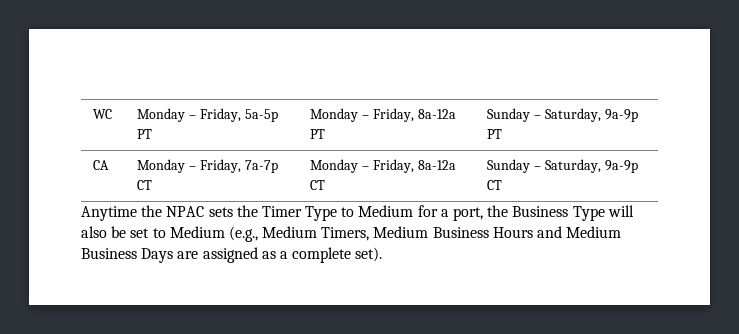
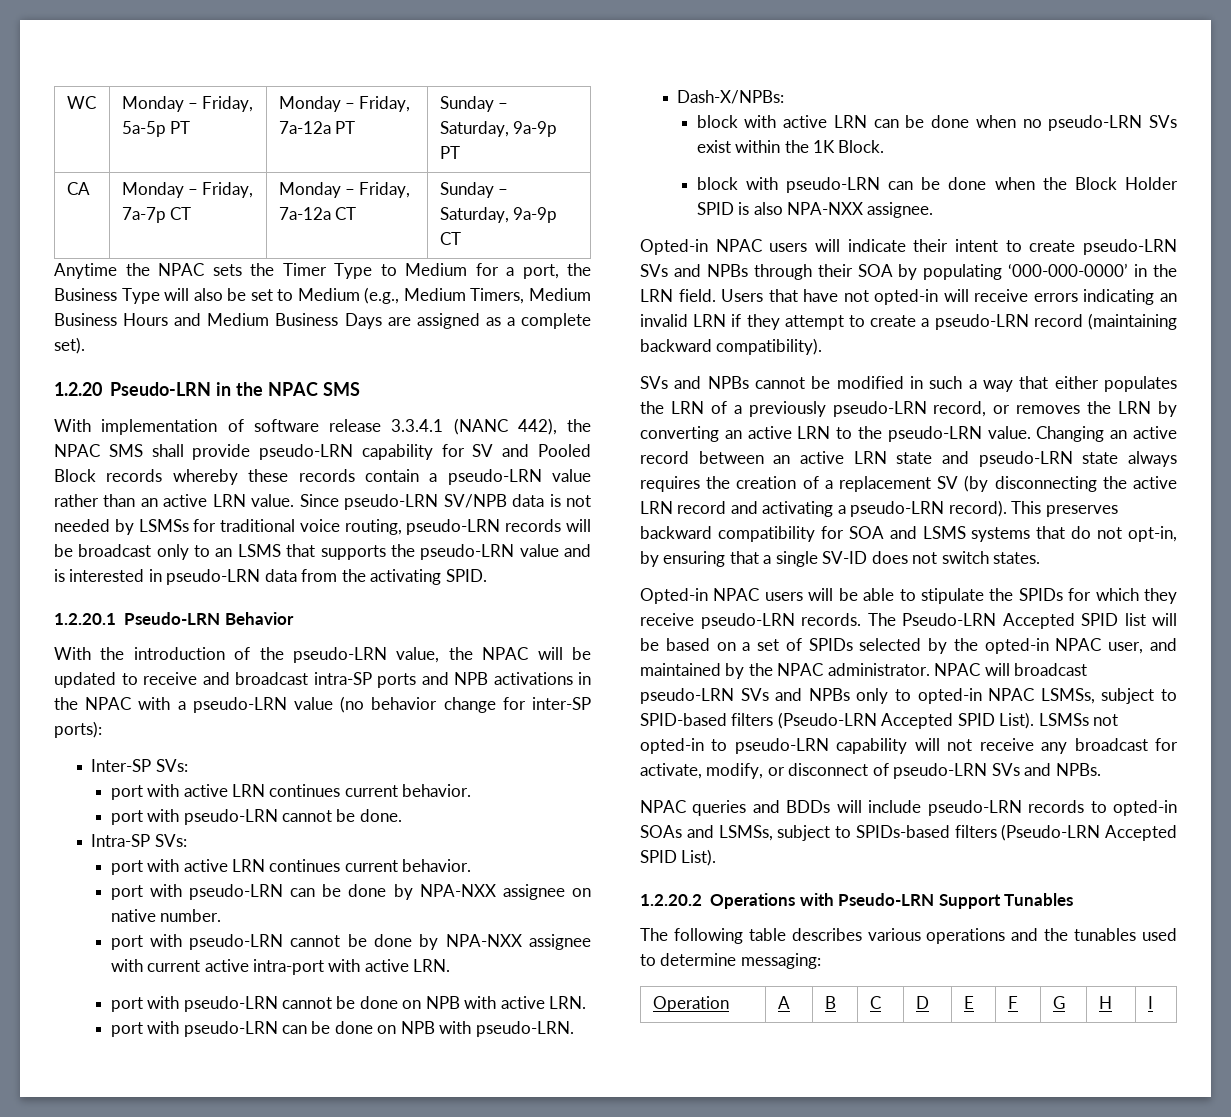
[417,109,456,119] 8a-12a -> [278,121,331,134] 7a-12a
[417,160,456,170] 8a-12a -> [278,207,331,220] 7a-12a
(383, 254) none -> [54,382,360,396] [54,418,591,435] [54,444,591,460] [54,469,591,485] [54,494,591,510] [54,519,591,535] [54,544,592,560] [54,569,487,585] [54,612,294,625] [54,647,591,663] [54,672,591,688] [54,696,591,713] [54,721,102,738] [91,759,188,772] [110,784,472,800] [110,809,402,825] [91,834,187,847] [110,859,472,875] [110,884,592,900] [110,909,222,922] [110,934,591,950] [110,959,451,975] [110,996,587,1012] [110,1021,574,1037] [677,90,785,104] [696,115,1177,131] [696,140,885,153] [696,177,1178,193] [696,202,934,218] [640,239,1177,255] [640,263,1177,280] [640,289,1177,305] [640,313,1177,330] [640,338,823,355] [640,376,1177,392] [640,401,1177,417] [640,426,1177,442] [640,451,1177,467] [640,475,1177,492] [640,500,1118,517] [640,526,1177,542] [640,551,1041,567] [640,588,1177,604] [640,613,1177,629] [640,638,1177,654] [640,663,1088,679] [640,688,1177,704] [640,712,1119,729] [640,738,1178,754] [640,763,1101,779] [640,800,1177,816] [640,824,1177,841] [640,849,717,866] [640,893,1074,909] [640,928,1177,944] [640,953,821,969] [652,996,729,1012] [777,996,790,1009] [824,996,836,1009] [869,996,881,1009] [915,996,929,1009] [963,996,974,1009] [1007,996,1018,1009] [1052,996,1065,1009] [1098,996,1112,1009] [1147,996,1153,1009] // 1.2.20 Pseudo-LRN in the NPAC SMS // With implementation of software release 3.3.4.1 (NANC 442), the NPAC SMS shall provide pseudo-LRN capability for SV and Pooled Block records whereby these records contain a pseudo-LRN value rather than an active LRN value. Since pseudo-LRN SV/NPB data is not needed by LSMSs for traditional voice routing, pseudo-LRN records will be broadcast only to an LSMS that supports the pseudo-LRN value and is interested in pseudo-LRN data from the activating SPID. // 1.2.20.1 Pseudo-LRN Behavior // With the introduction of the pseudo-LRN value, the NPAC will be updated to receive and broadcast intra-SP ports and NPB activations in the NPAC with a pseudo-LRN value (no behavior change for inter-SP ports): // Inter-SP SVs: // port with active LRN continues current behavior. // port with pseudo-LRN cannot be done. // Intra-SP SVs: // port with active LRN continues current behavior. // port with pseudo-LRN can be done by NPA-NXX assignee on native number. // port with pseudo-LRN cannot be done by NPA-NXX assignee with current active intra-port with active LRN. // port with pseudo-LRN cannot be done on NPB with active LRN. // port with pseudo-LRN can be done on NPB with pseudo-LRN. // Dash-X/NPBs: // block with active LRN can be done when no pseudo-LRN SVs exist within the 1K Block. // block with pseudo-LRN can be done when the Block Holder SPID is also NPA-NXX assignee. // Opted-in NPAC users will indicate their intent to create pseudo-LRN SVs and NPBs through their SOA by populating ‘000-000-0000’ in the LRN field. Users that have not opted-in will receive errors indicating an invalid LRN if they attempt to create a pseudo-LRN record (maintaining backward compatibility). // SVs and NPBs cannot be modified in such a way that either populates the LRN of a previously pseudo-LRN record, or removes the LRN by converting an active LRN to the pseudo-LRN value. Changing an active record between an active LRN state and pseudo-LRN state always requires the creation of a replacement SV (by disconnecting the active LRN record and activating a pseudo-LRN record). This preserves backward compatibility for SOA and LSMS systems that do not opt-in, by ensuring that a single SV-ID does not switch states. // Opted-in NPAC users will be able to stipulate the SPIDs for which they receive pseudo-LRN records. The Pseudo-LRN Accepted SPID list will be based on a set of SPIDs selected by the opted-in NPAC user, and maintained by the NPAC administrator. NPAC will broadcast pseudo-LRN SVs and NPBs only to opted-in NPAC LSMSs, subject to SPID-based filters (Pseudo-LRN Accepted SPID List). LSMSs not opted-in to pseudo-LRN capability will not receive any broadcast for activate, modify, or disconnect of pseudo-LRN SVs and NPBs. // NPAC queries and BDDs will include pseudo-LRN records to opted-in SOAs and LSMSs, subject to SPIDs-based filters (Pseudo-LRN Accepted SPID List). // 1.2.20.2 Operations with Pseudo-LRN Support Tunables // The following table describes various operations and the tunables used to determine messaging: // Operation | A | B | C | D | E | F | G | H | I

